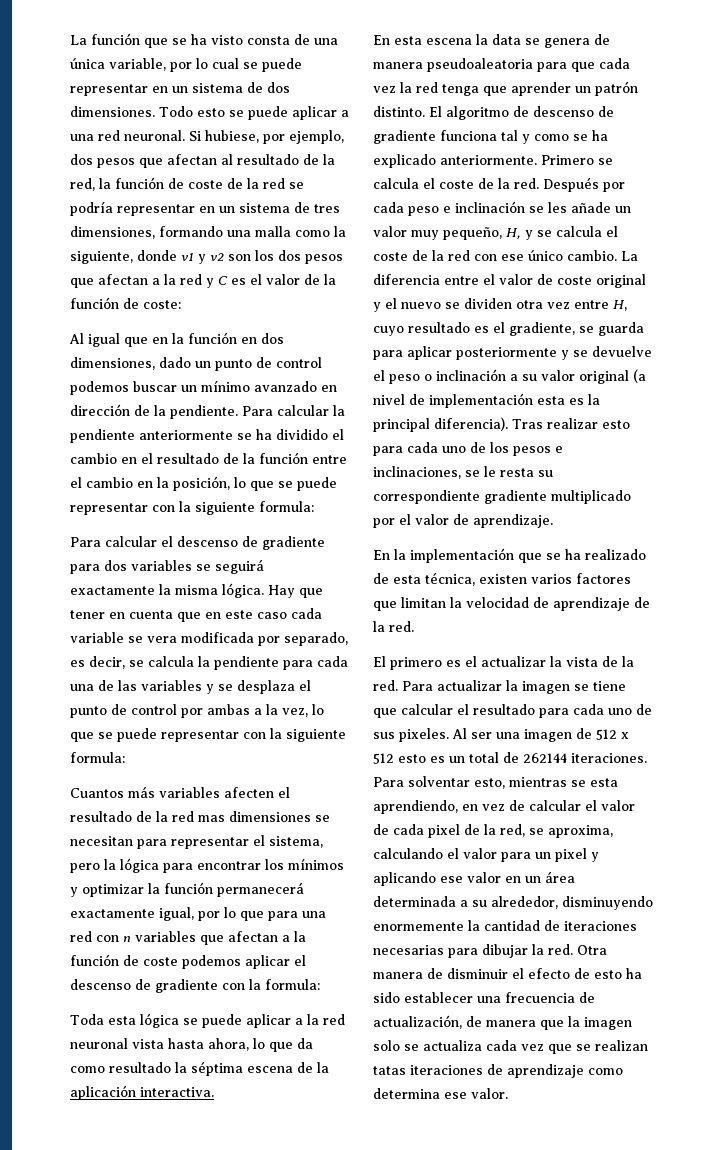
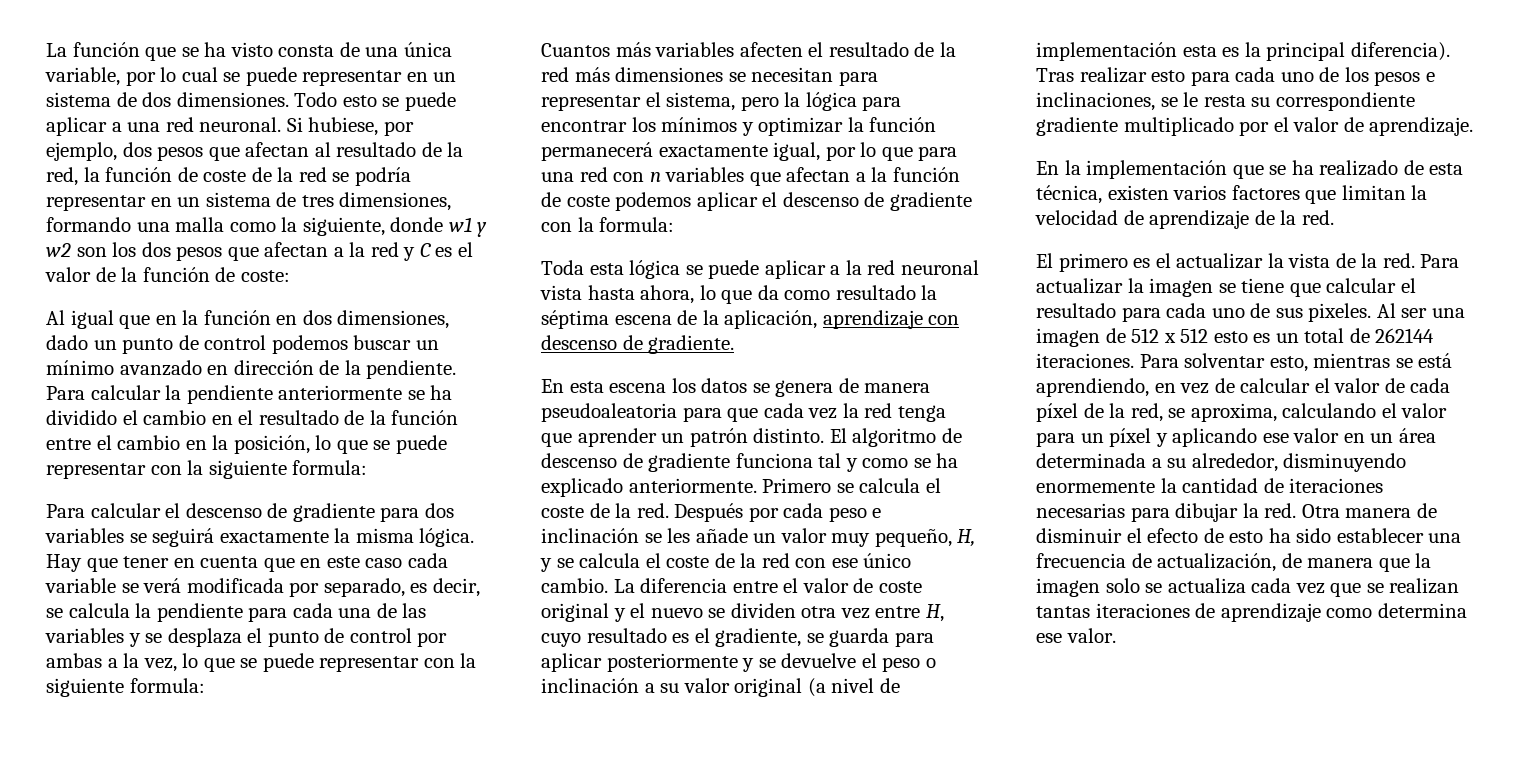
[181,253,224,264] v1 y v2 -> [448,217,488,237] [46,243,71,257] w1 y w2
[147,636,177,643] vera -> [143,578,182,593] verá
[198,815,225,822] mas -> [574,67,610,82] más
[70,1085,214,1100] aplicación interactiva. -> [724,310,960,329] [541,335,735,354] aplicación, aprendizaje con descenso de gradiente.
[476,34,521,45] la data -> [671,378,748,393] los datos
[590,778,618,787] esta -> [1418,353,1453,368] está
[428,824,460,838] pixel -> [1036,403,1078,422] píxel
[555,848,587,862] pixel -> [1109,428,1152,447] píxel
[373,1066,406,1075] tatas -> [1036,606,1090,618] tantas

